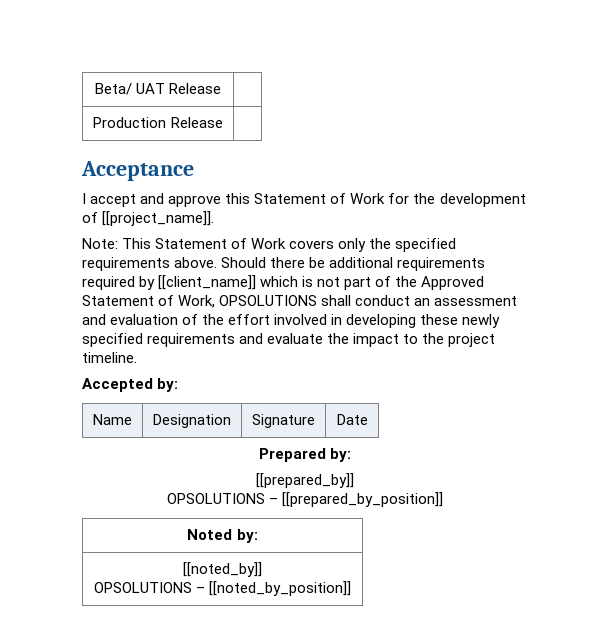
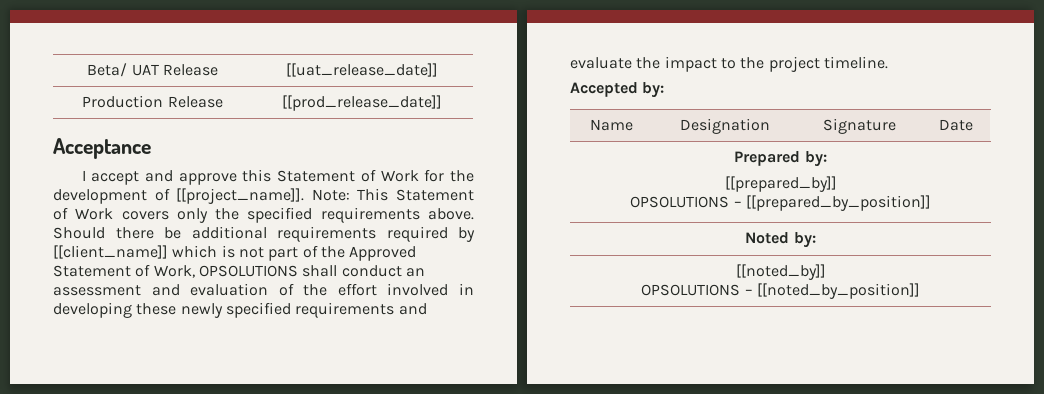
(222, 88) none -> [286,63,438,77] [[uat_release_date]]
(223, 122) none -> [282,95,442,111] [[prod_release_date]]
(215, 218) // -> (305, 196) none

